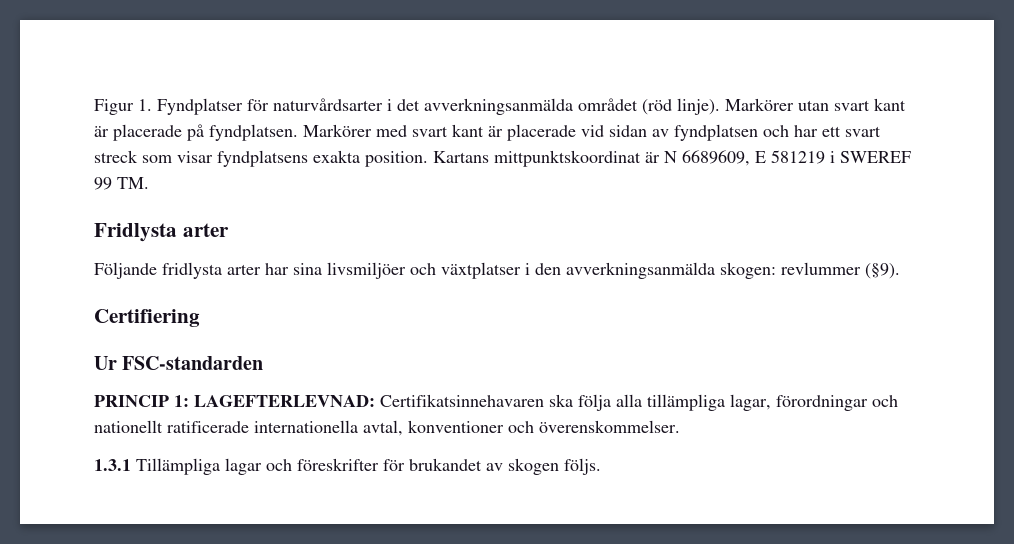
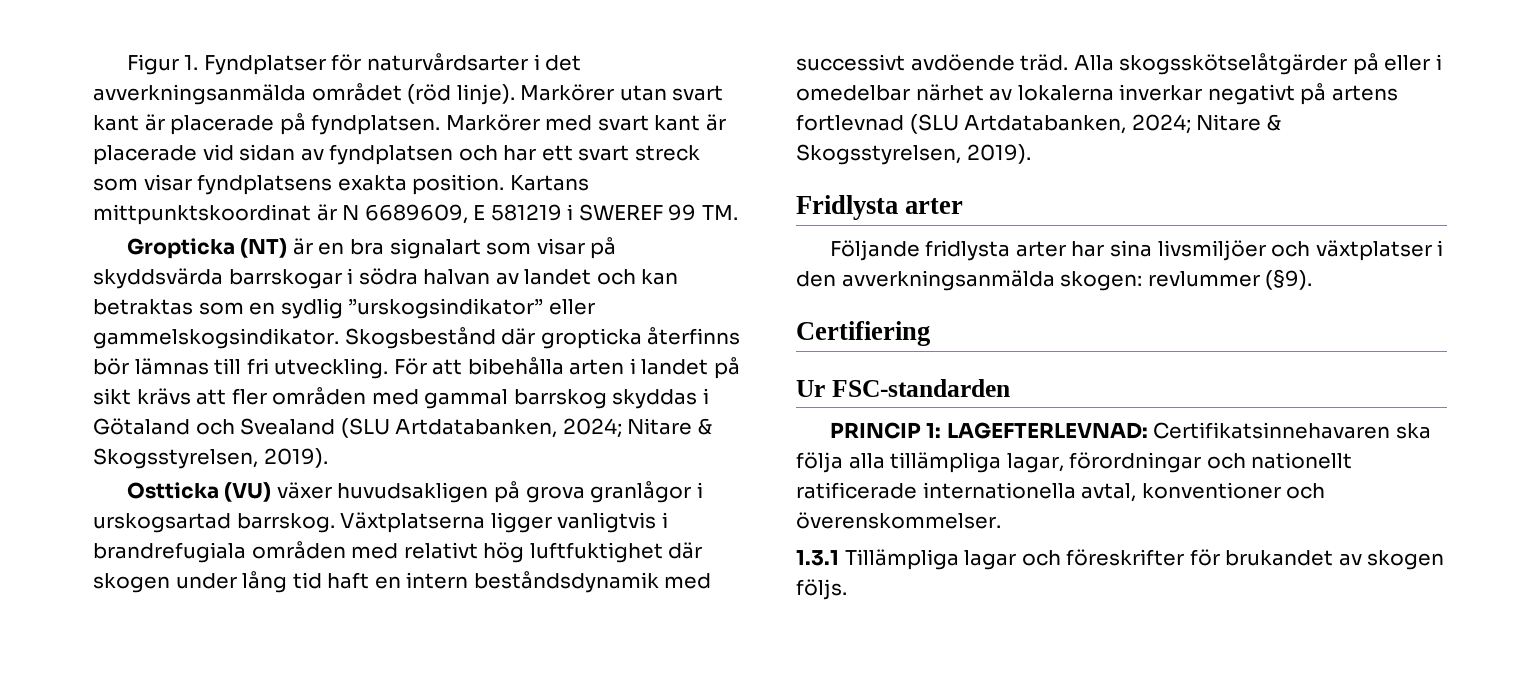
(149, 183) none -> [126,237,617,259] [93,268,679,289] [93,298,595,319] [93,327,741,349] [93,357,740,379] [93,387,709,409] [93,418,712,438] [93,448,328,469] [126,481,703,503] [93,512,668,533] [93,541,703,563] [93,571,712,593] [796,53,1442,75] [796,83,1398,105] [796,114,1281,134] [796,144,1031,165] // Gropticka (NT) är en bra signalart som visar på skyddsvärda barrskogar i södra halvan av landet och kan betraktas som en sydlig ”urskogsindikator” eller gammelskogsindikator. Skogsbestånd där gropticka återfinns bör lämnas till fri utveckling. För att bibehålla arten i landet på sikt krävs att fler områden med gammal barrskog skyddas i Götaland och Svealand (SLU Artdatabanken, 2024; Nitare & Skogsstyrelsen, 2019). // Ostticka (VU) växer huvudsakligen på grova granlågor i urskogsartad barrskog. Växtplatserna ligger vanligtvis i brandrefugiala områden med relativt hög luftfuktighet där skogen under lång tid haft en intern beståndsdynamik med successivt avdöende träd. Alla skogsskötselåtgärder på eller i omedelbar närhet av lokalerna inverkar negativt på artens fortlevnad (SLU Artdatabanken, 2024; Nitare & Skogsstyrelsen, 2019).

